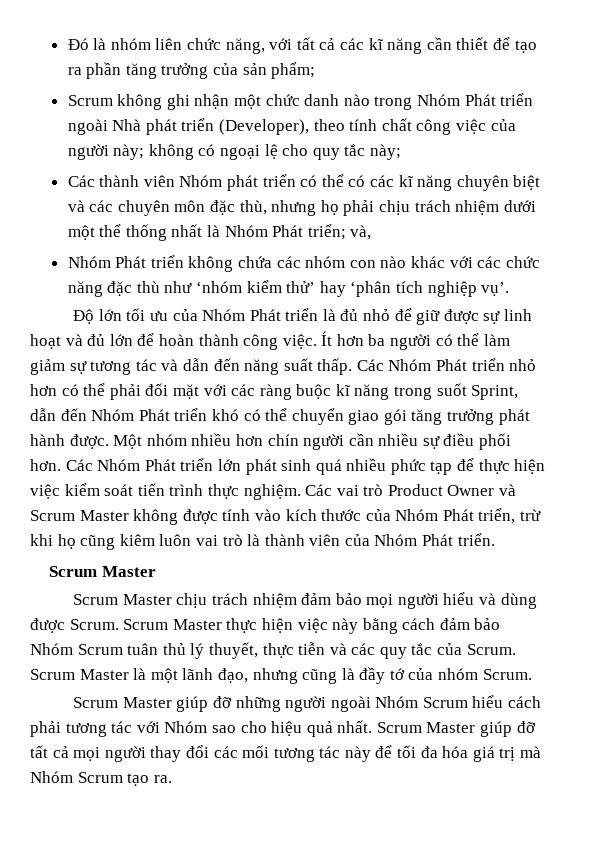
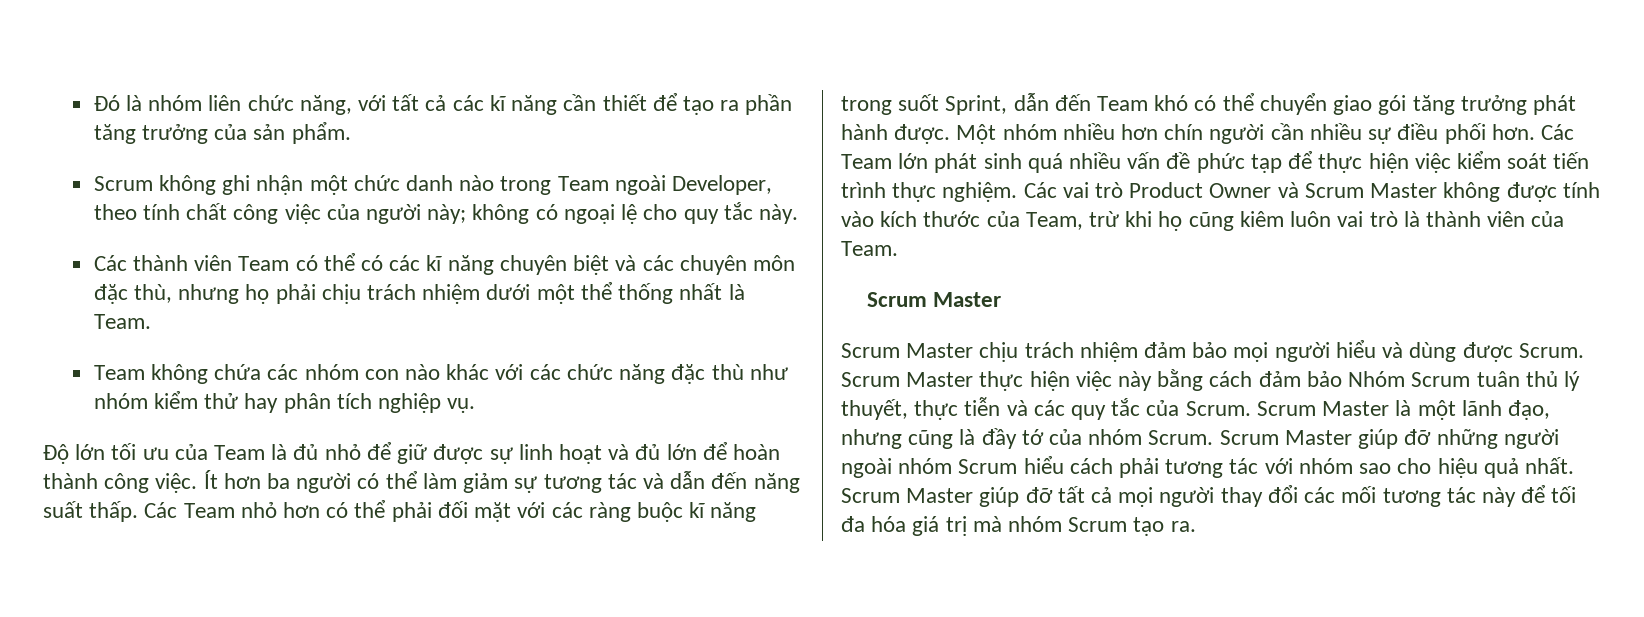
[271,62,316,79] phẩm; -> [291,122,351,144] phẩm.
[416,93,534,106] [67,118,310,135] Nhóm Phát triển ngoài Nhà phát triển (Developer), -> [557,175,773,195] Team ngoài Developer,
[369,144,401,160] này; -> [758,204,798,224] này.
[179,174,296,191] Nhóm phát triển -> [238,256,290,271] Team
[224,224,372,240] [67,255,184,268] Nhóm Phát triển; và, // Nhóm Phát triển -> [93,314,151,329] [93,365,145,380] Team. // Team
[196,280,392,297] ‘nhóm kiểm thử’ hay ‘phân -> [93,391,331,413] nhóm kiểm thử hay phân
[481,282,510,296] vụ’. -> [447,398,476,413] vụ.
[202,308,319,321] Nhóm Phát triển -> [214,445,266,460] Team
[388,358,505,371] Nhóm Phát triển -> [183,503,235,518] Team
[91,408,208,421] Nhóm Phát triển -> [1097,96,1149,111] Team
[97,458,214,471] Nhóm Phát triển -> [841,154,892,169] Team
(387, 464) none -> [1127,152,1191,169] vấn đề
[395,508,516,524] Nhóm Phát triển, -> [1025,212,1083,230] Team,
[374,533,495,546] Nhóm Phát triển. -> [841,241,898,256] Team.
(532, 674) // -> (1214, 437) none
[375,696,419,708] Nhóm -> [898,458,953,474] nhóm
[164,721,208,733] Nhóm -> [1298,458,1353,474] nhóm
[30,771,73,783] Nhóm -> [1008,516,1063,532] nhóm

